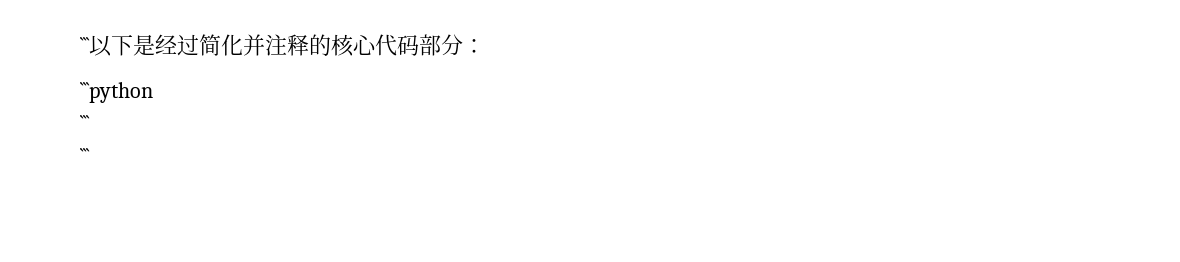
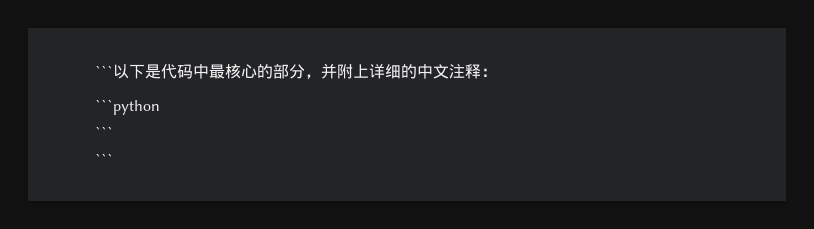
[155,34,463,57] 经过简化并注释的核心代码部分 -> [161,63,481,79] 代码中最核心的部分，并附上详细的中文注释

